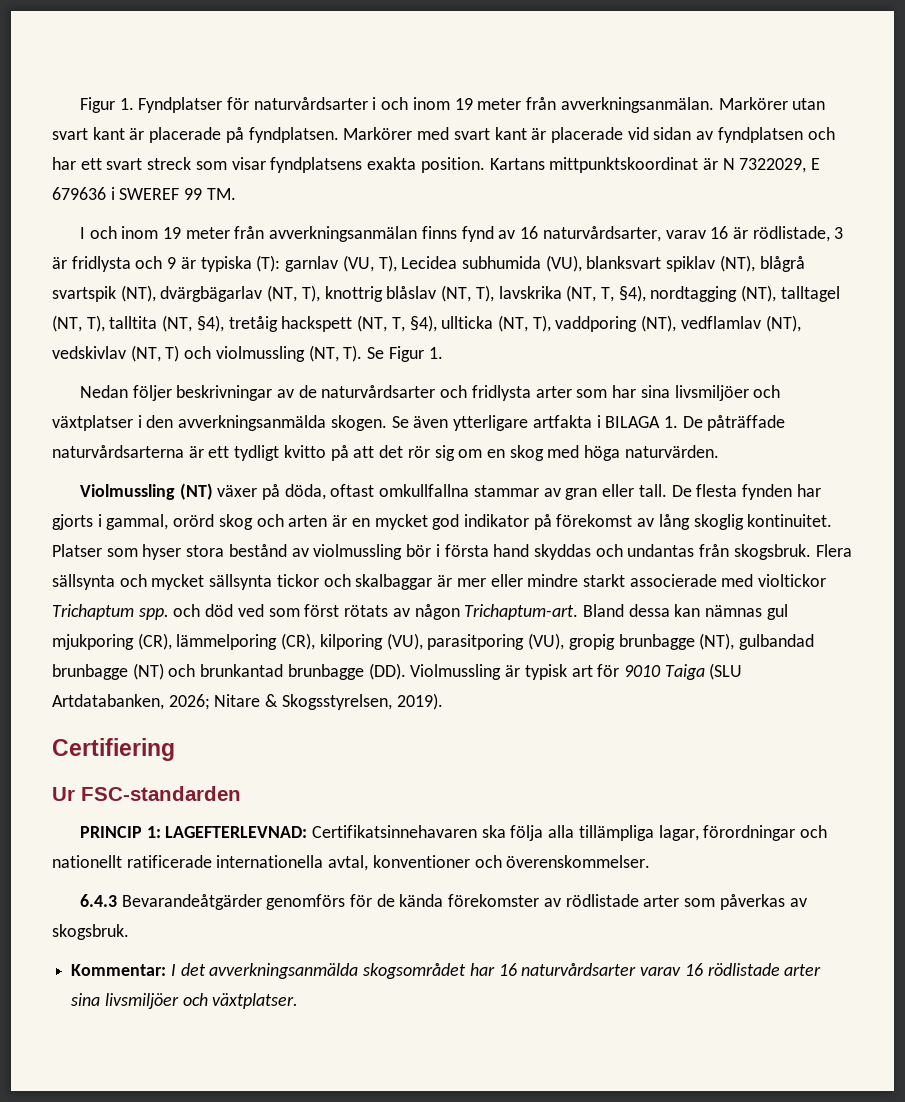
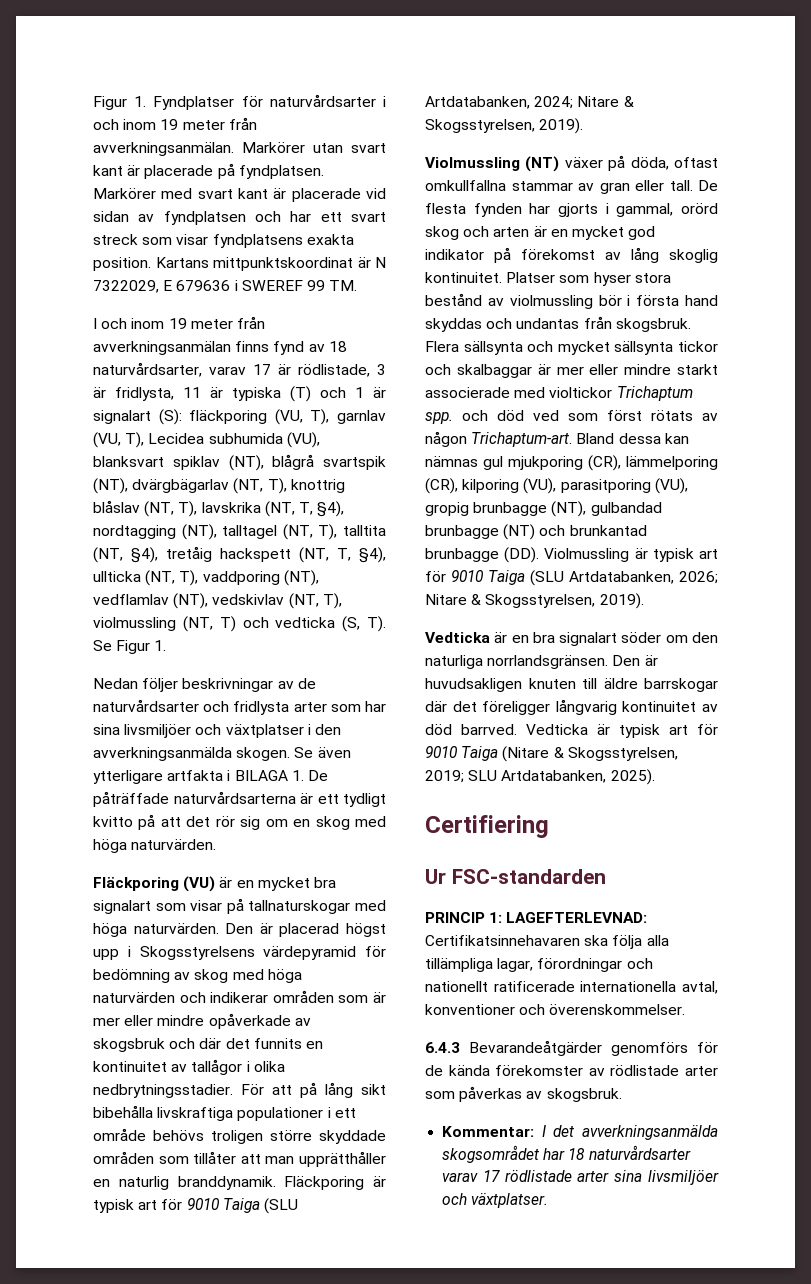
[520,226,539,239] 16 -> [328,341,347,352] 18
[710,226,729,239] 16 -> [253,364,271,375] 17
[71,255,281,272] fridlysta och 9 är typiska (T): -> [115,386,386,402] [93,409,330,425] fridlysta, 11 är typiska (T) och 1 är signalart (S): fläckporing (VU, T),
[165,345,339,362] T) och violmussling (NT, -> [322,593,342,609] [93,616,361,632] T), violmussling (NT, T) och vedticka (S,
(719, 451) none -> [93,876,336,892] [93,898,386,914] [93,923,386,937] [93,946,386,960] [93,969,302,983] [93,990,386,1003] [93,1013,311,1029] [93,1038,323,1052] [93,1059,285,1075] [93,1082,386,1098] [93,1105,356,1121] [93,1128,386,1144] [93,1151,386,1167] [93,1176,386,1190] [93,1198,298,1214] [425,96,634,109] [425,118,584,134] // Fläckporing (VU) är en mycket bra signalart som visar på tallnaturskogar med höga naturvärden. Den är placerad högst upp i Skogsstyrelsens värdepyramid för bedömning av skog med höga naturvärden och indikerar områden som är mer eller mindre opåverkade av skogsbruk och där det funnits en kontinuitet av tallågor i olika nedbrytningsstadier. För att på lång sikt bibehålla livskraftiga populationer i ett område behövs troligen större skyddade områden som tillåter att man upprätthåller en naturlig branddynamik. Fläckporing är typisk art för 9010 Taiga (SLU Artdatabanken, 2024; Nitare & Skogsstyrelsen, 2019).
(443, 701) none -> [425,632,718,646] [425,655,658,669] [425,678,718,692] [425,699,718,715] [425,724,718,738] [425,746,678,762] [425,769,655,785] // Vedticka är en bra signalart söder om den naturliga norrlandsgränsen. Den är huvudsakligen knuten till äldre barrskogar där det föreligger långvarig kontinuitet av död barrved. Vedticka är typisk art för 9010 Taiga (Nitare & Skogsstyrelsen, 2019; SLU Artdatabanken, 2025).
[498,963,517,976] 16 -> [568,1148,586,1160] 18
[684,963,703,976] 16 -> [482,1170,500,1182] 17

